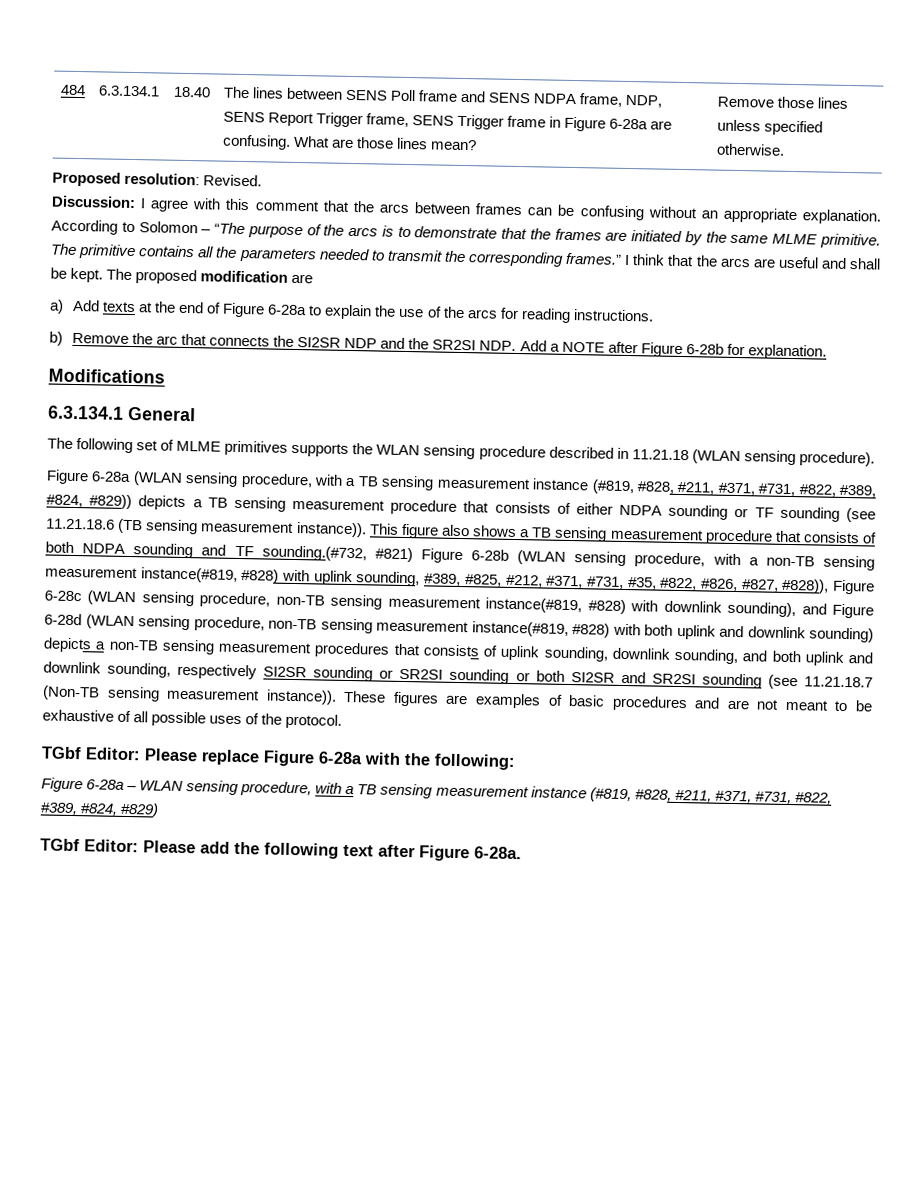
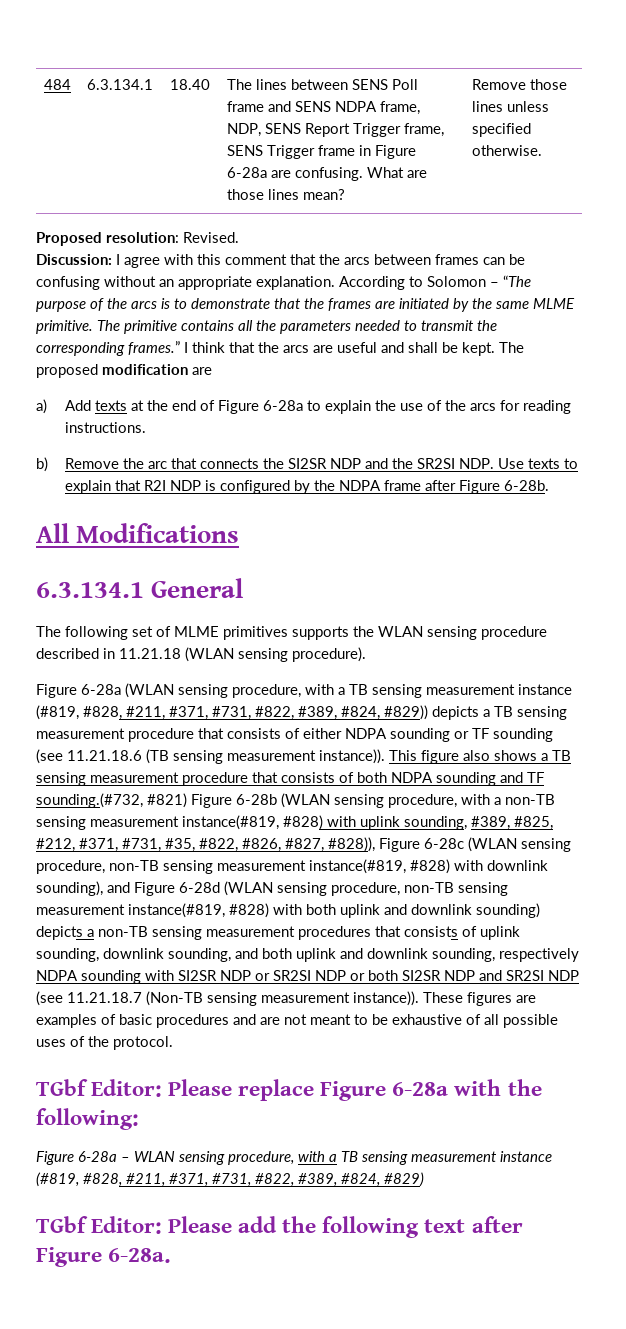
[519,340,827,360] Add a NOTE after Figure 6-28b for explanation. // -> [497,458,578,469] [64,480,549,494] [36,523,69,543] Use texts to explain that R2I NDP is configured by the NDPA frame after Figure 6-28b. // All
[263,666,374,682] SI2SR sounding -> [36,970,251,984] NDPA sounding with SI2SR NDP
[449,668,510,684] sounding -> [315,970,346,981] NDP
(615, 677) none -> [444,970,475,981] NDP
[701,673,762,689] sounding -> [548,970,579,981] NDP

